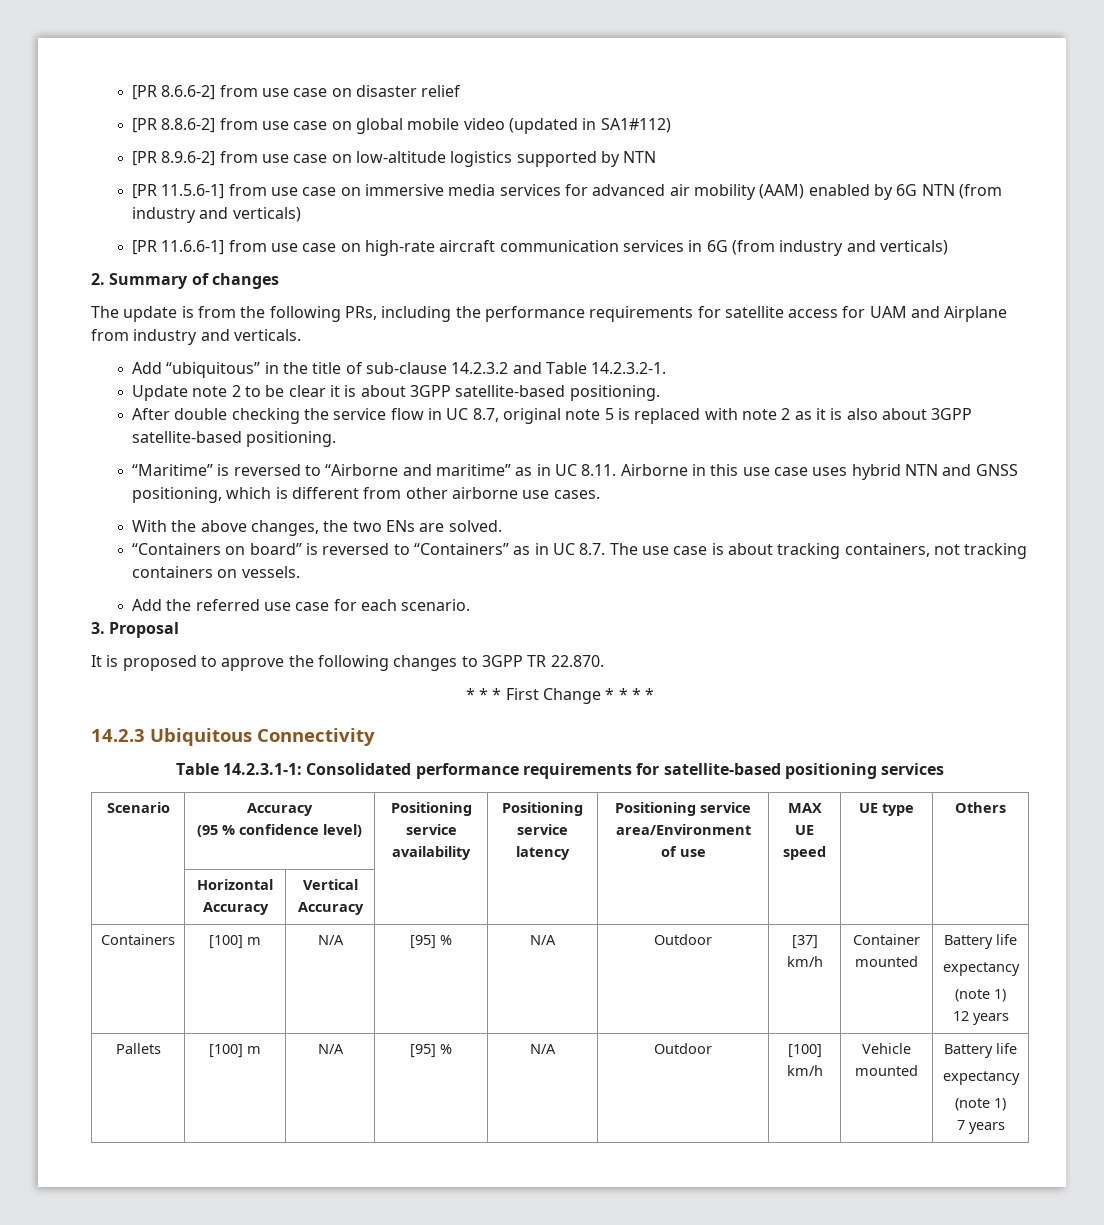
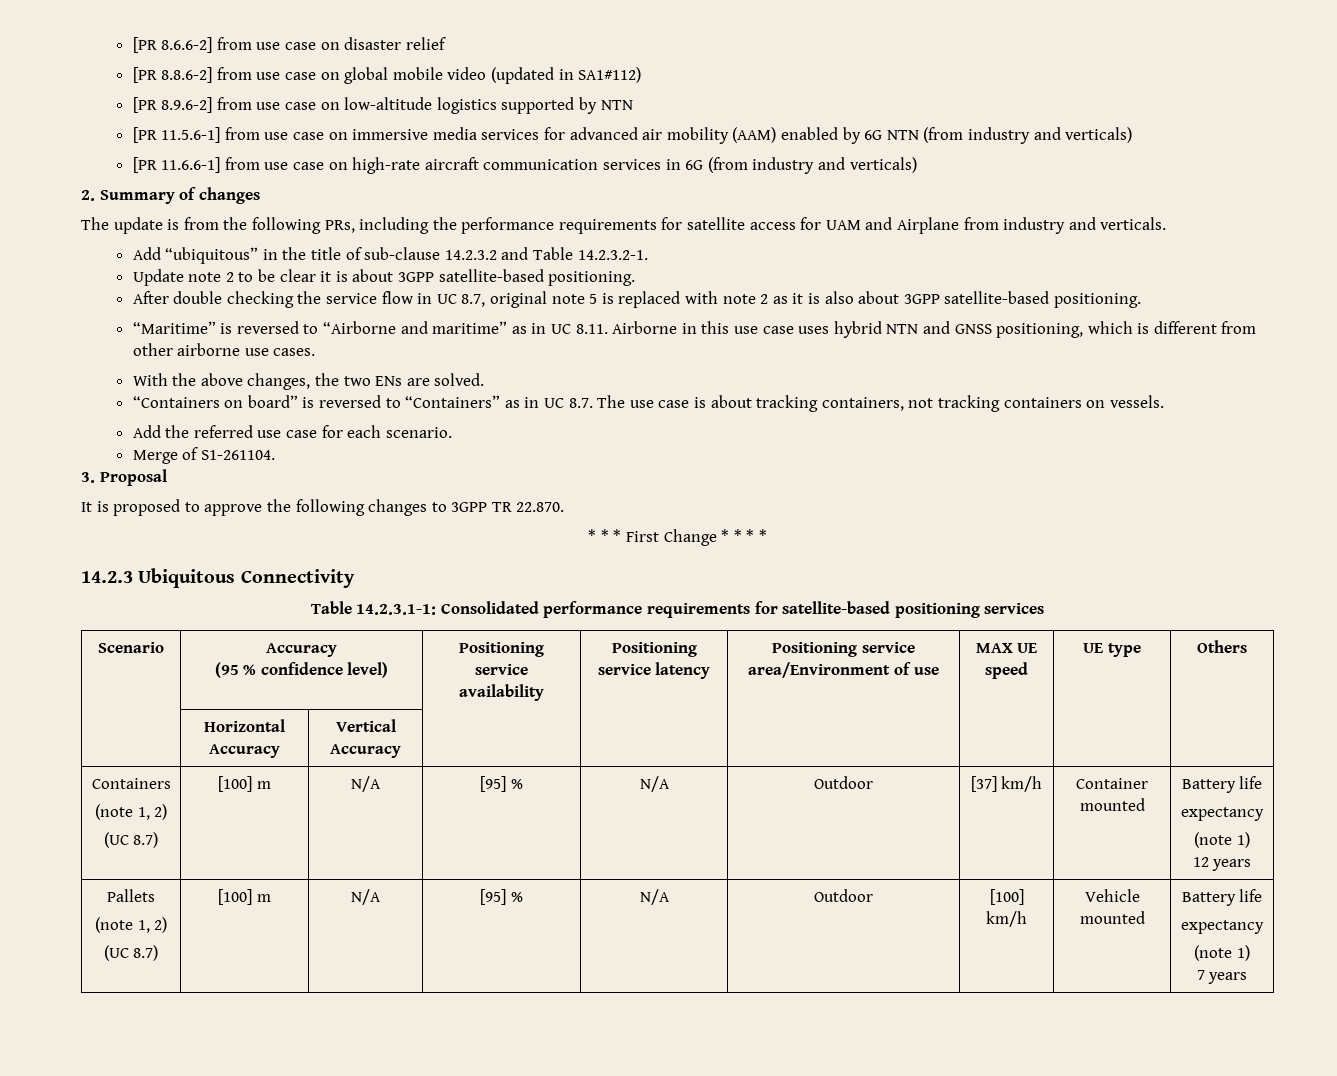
(471, 605) none -> [132,447,275,464] // Merge of S1-261104.
(175, 939) none -> [94,804,168,820] [103,832,159,848] // (note 1, 2) // (UC 8.7)
(161, 1048) none -> [94,917,168,933] [103,945,159,961] // (note 1, 2) // (UC 8.7)

